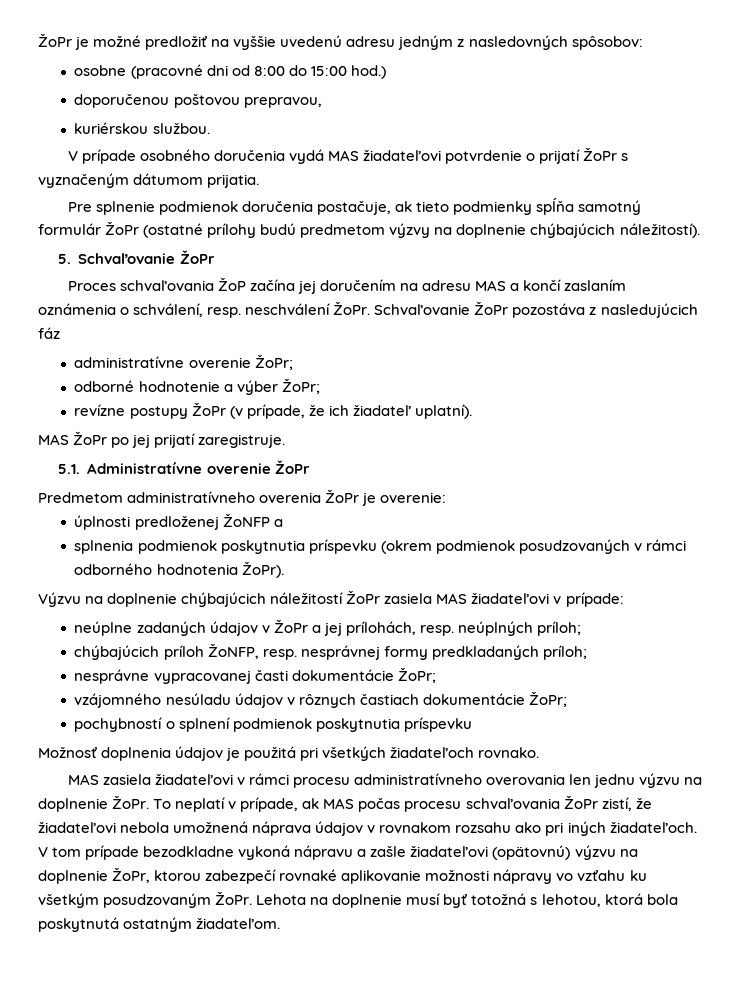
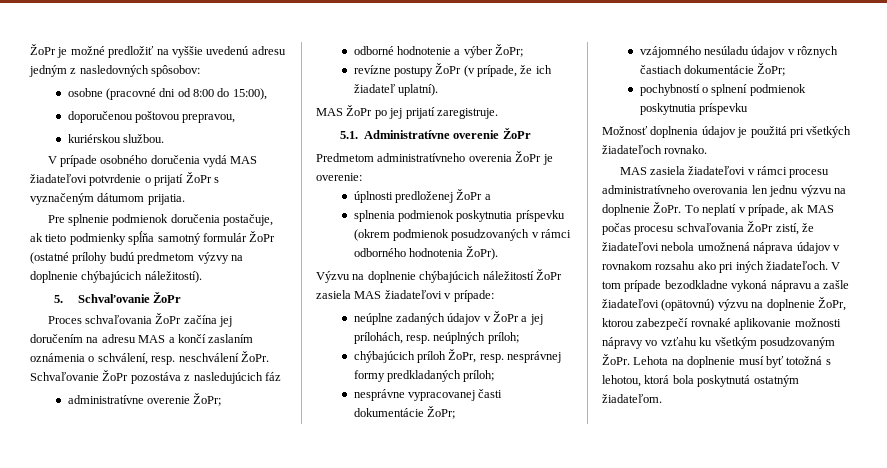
[310,65,386,79] 15:00 hod.) -> [232,88,267,100] 15:00),
[217,277,246,291] ŽoP -> [155,313,182,324] ŽoPr
[222,513,270,527] ŽoNFP -> [456,189,483,200] ŽoPr
[207,643,259,659] ŽoNFP, -> [448,349,477,363] ŽoPr,

